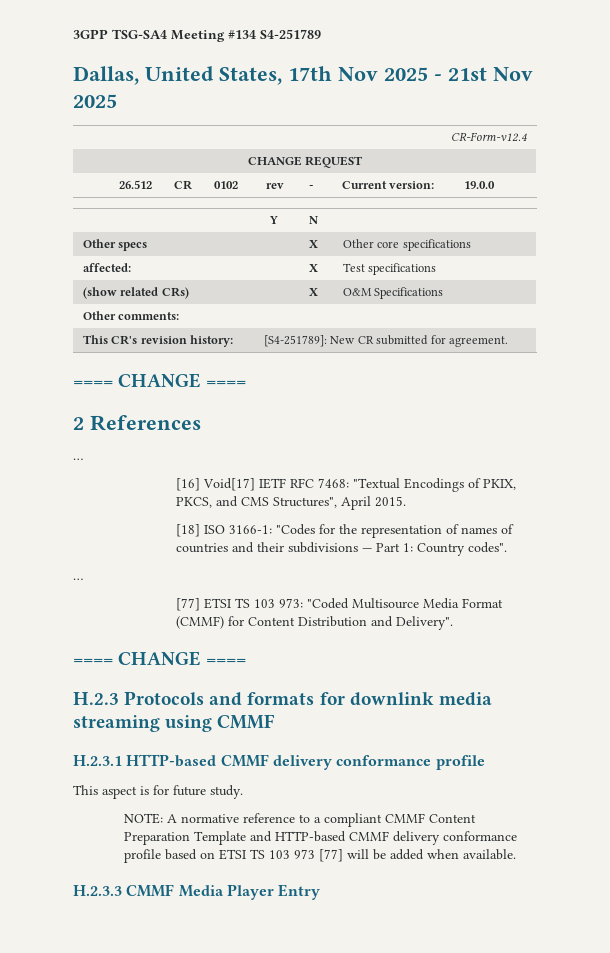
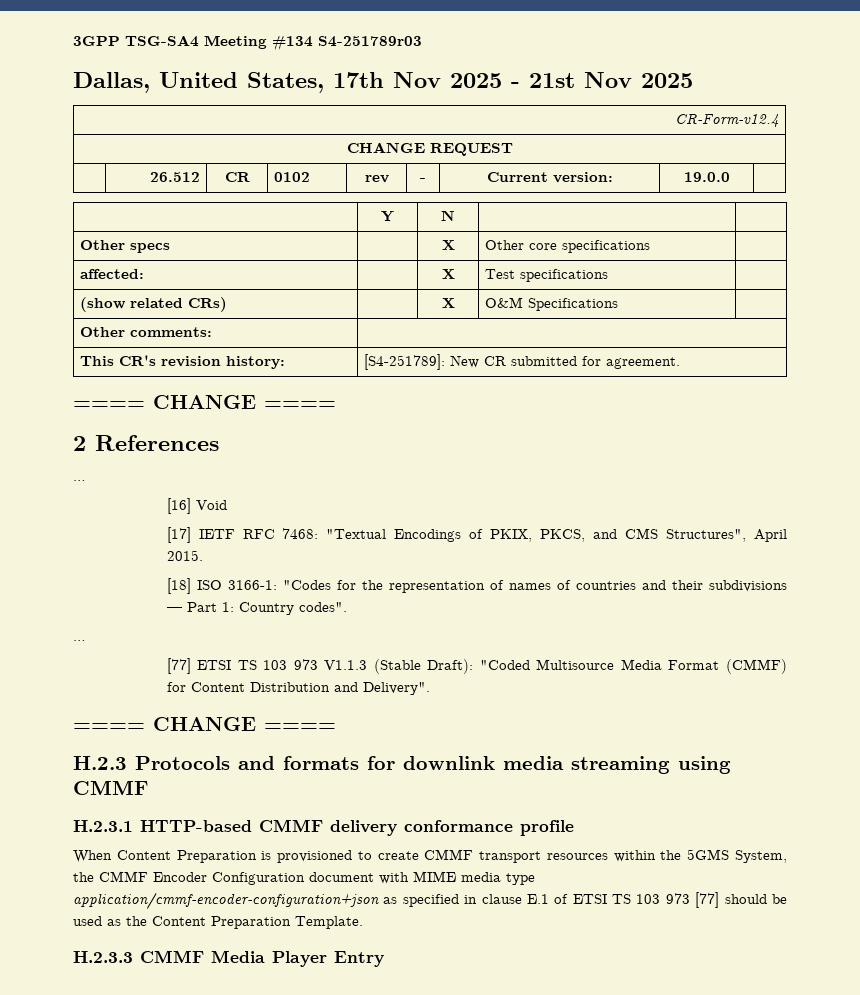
[260,29,321,39] S4-251789 -> [318,36,422,47] S4-251789r03
[202,478,255,491] Void[17] -> [195,500,227,510] [166,527,191,543] Void // [17]
[278,598,303,608] 973: -> [293,659,474,674] 973 V1.1.3 (Stable Draft):
[73,785,243,799] [124,813,477,827] [124,831,518,845] [124,849,216,863] This aspect is for future study. // NOTE: A normative reference to a compliant CMMF Content Preparation Template and HTTP-based CMMF delivery conformance profile based on -> [73,849,787,863] [73,871,535,885] [73,892,569,910] When Content Preparation is provisioned to create CMMF transport resources within the 5GMS System, the CMMF Encoder Configuration document with MIME media type application/cmmf-encoder-configuration+json as specified in clause E.1 of
[347,849,517,860] will be added when available. -> [724,894,787,904] [73,916,363,929] should be used as the Content Preparation Template.

